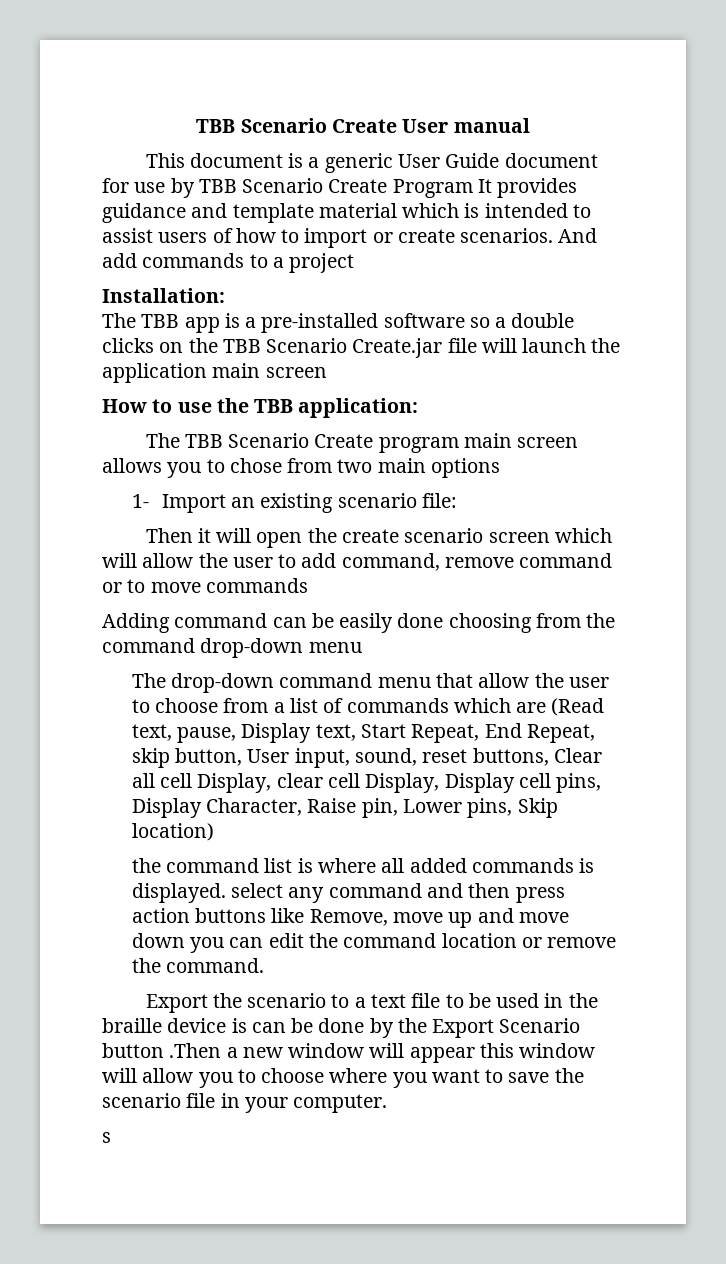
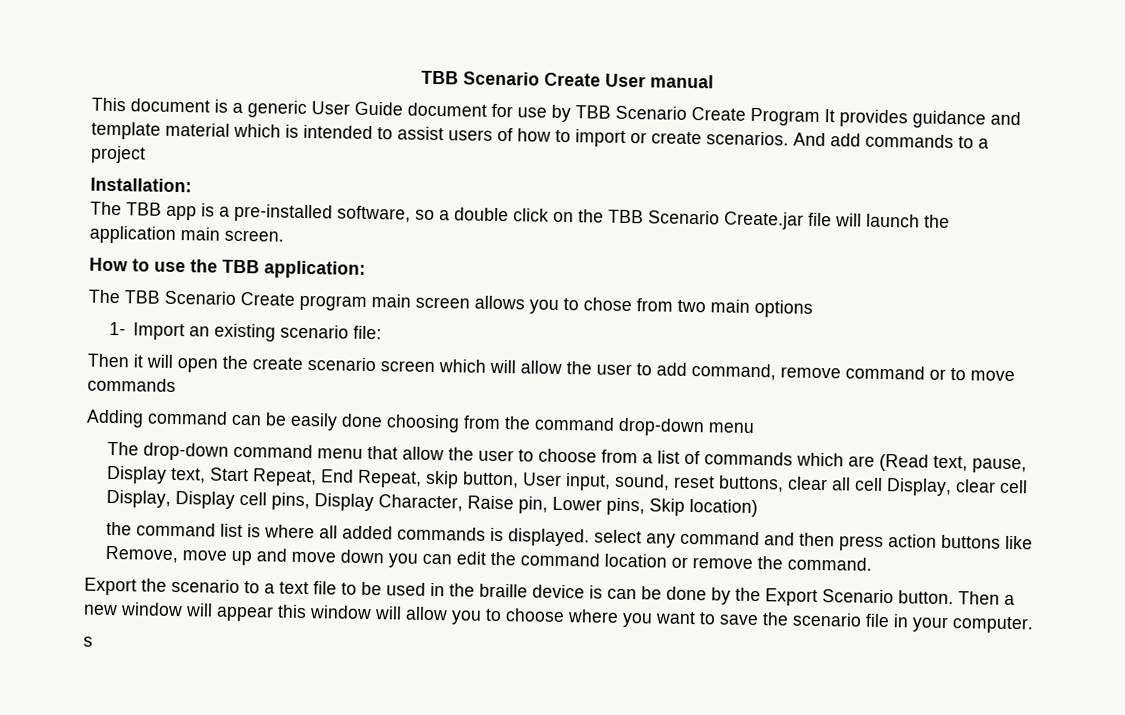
[383,313,465,328] software -> [337,205,411,223] software,
[102,338,154,353] clicks -> [513,208,549,222] click
[265,367,327,378] screen -> [224,229,284,242] screen.
[553,748,602,763] Clear -> [786,476,828,491] clear
[102,1043,222,1058] button .Then -> [898,590,1000,605] button. Then

